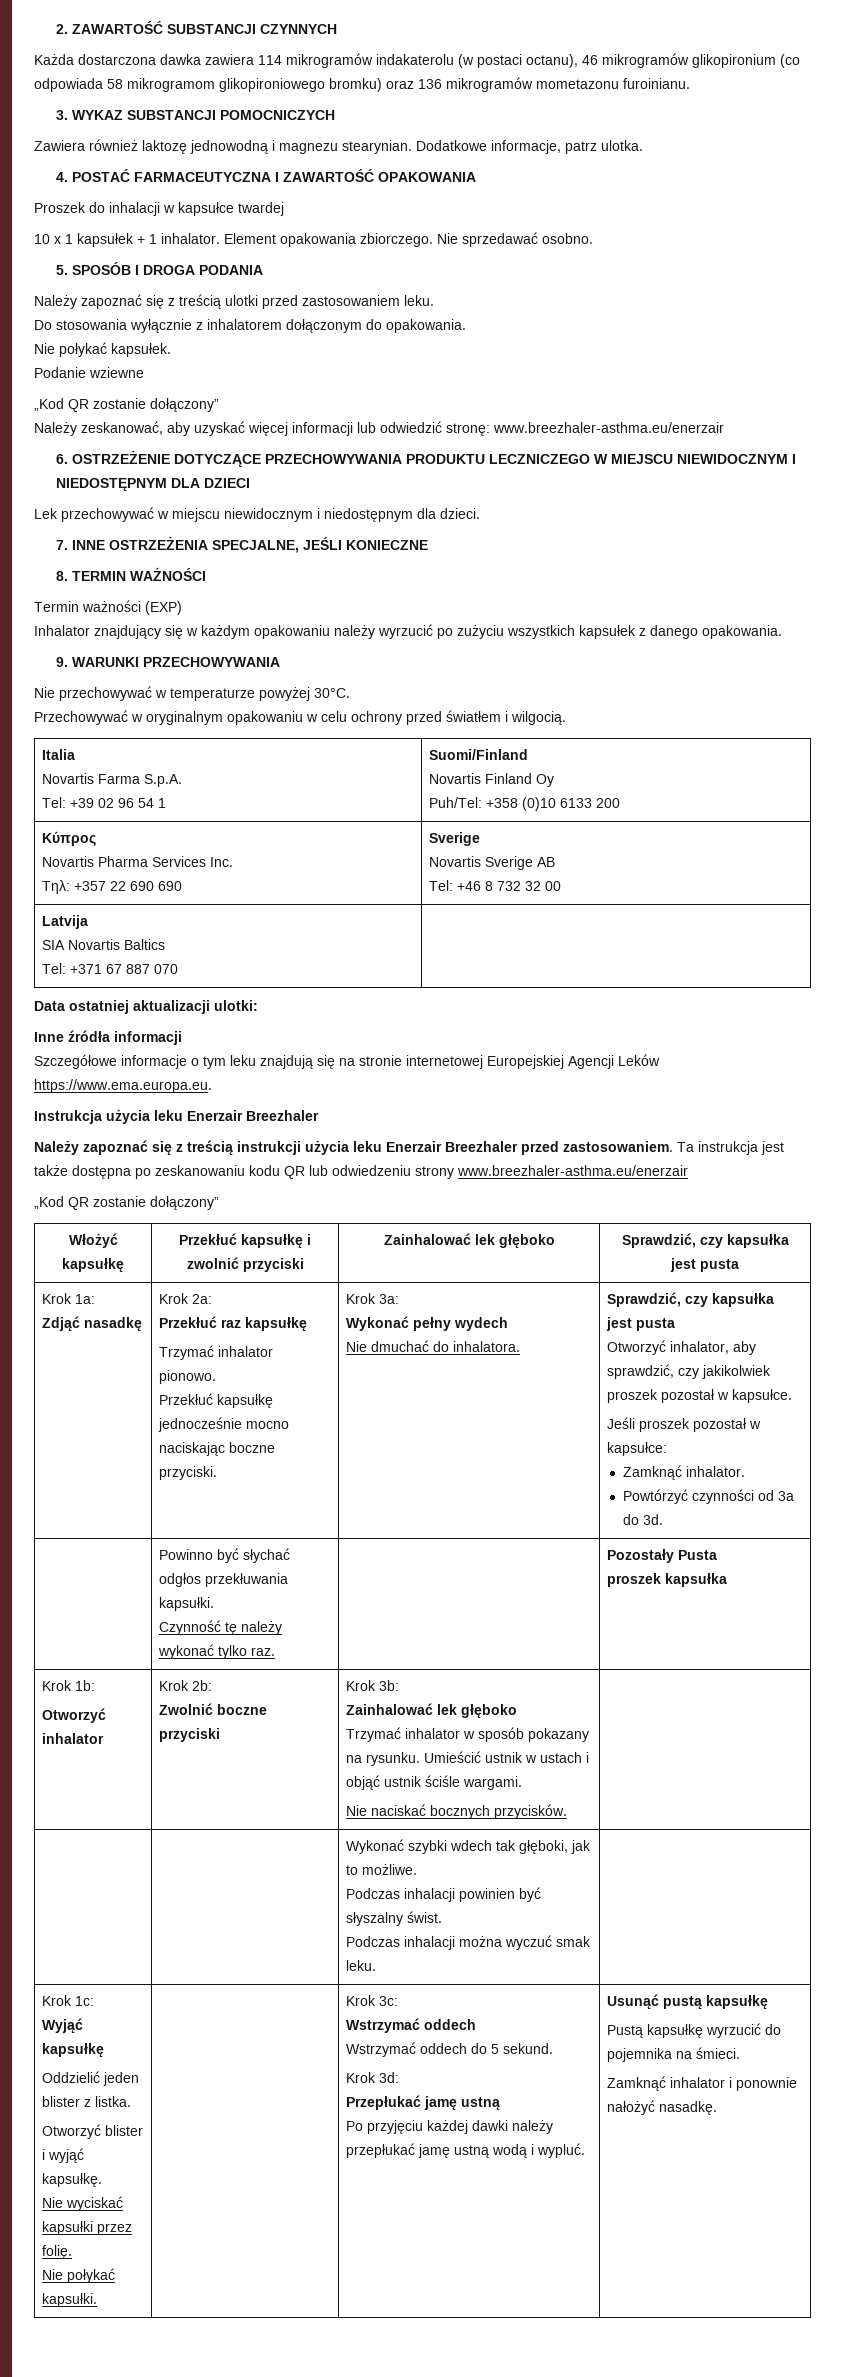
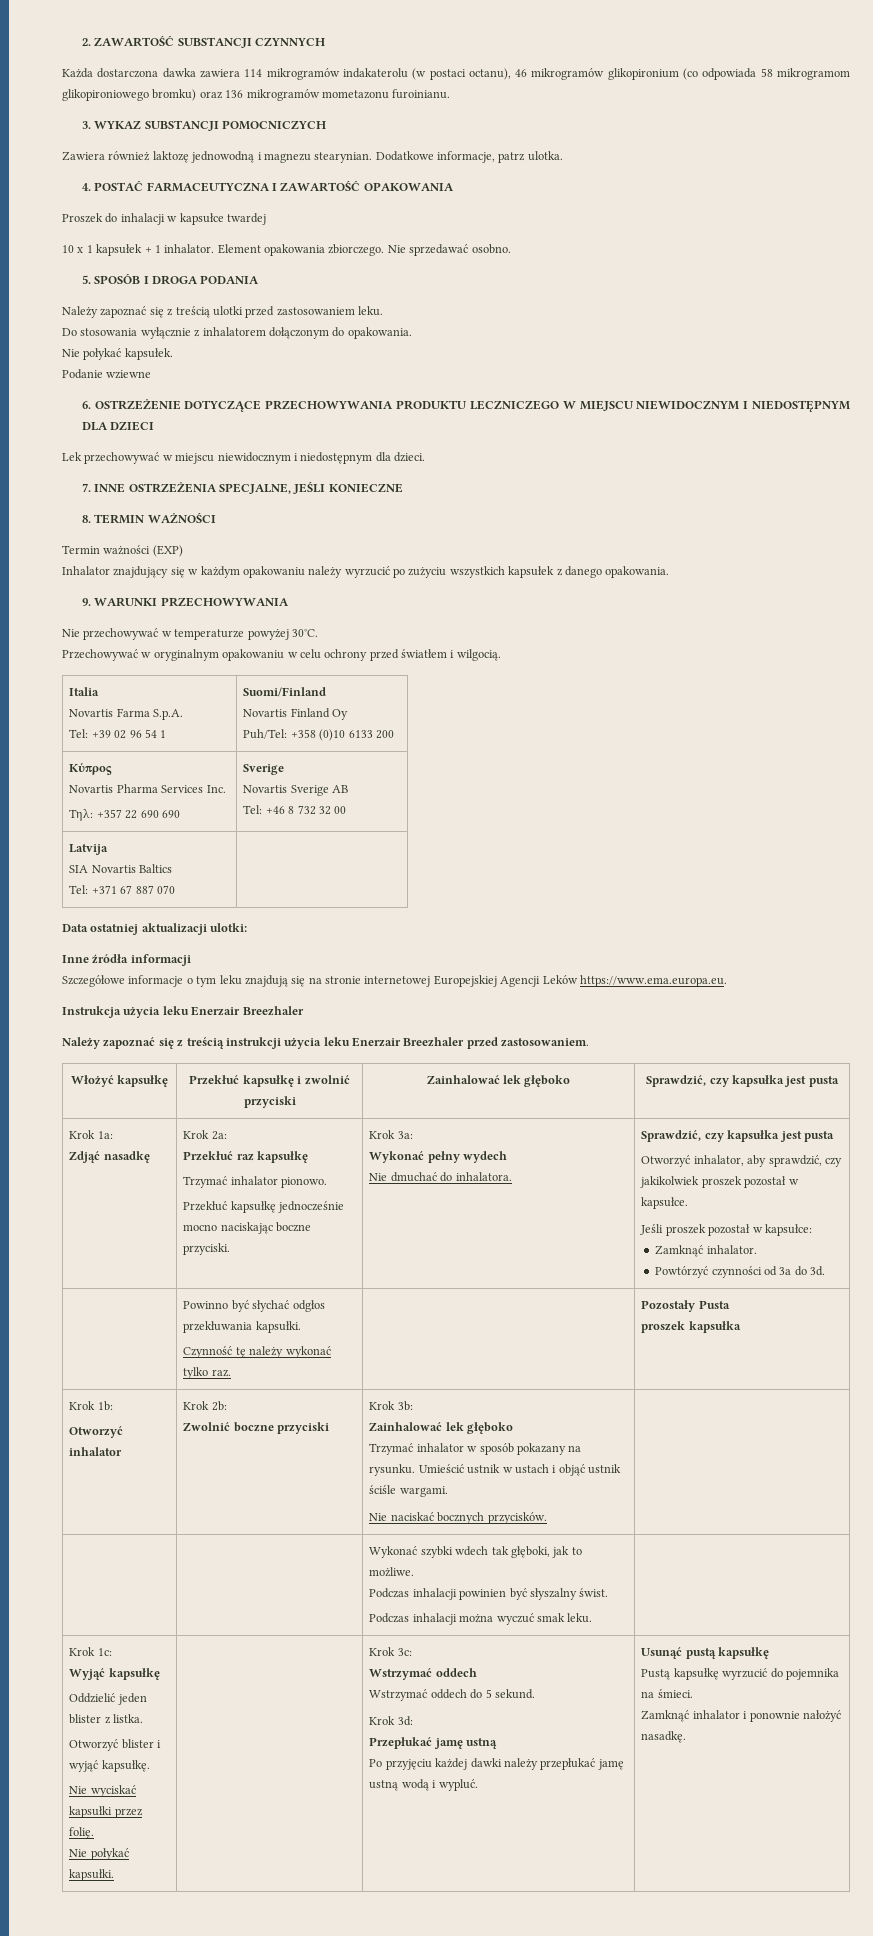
[34,398,219,412] [34,421,724,436] // „Kod QR zostanie dołączony” // Należy zeskanować, aby uzyskać więcej informacji lub odwiedzić stronę: www.breezhaler-asthma.eu/enerzair -> (152, 374) none
[677,1141,784,1155] [34,1165,688,1179] [34,1196,219,1210] Ta instrukcja jest także dostępna po zeskanowaniu kodu QR lub odwiedzeniu strony www.breezhaler-asthma.eu/enerzair // „Kod QR zostanie dołączony” -> (590, 1042) none

